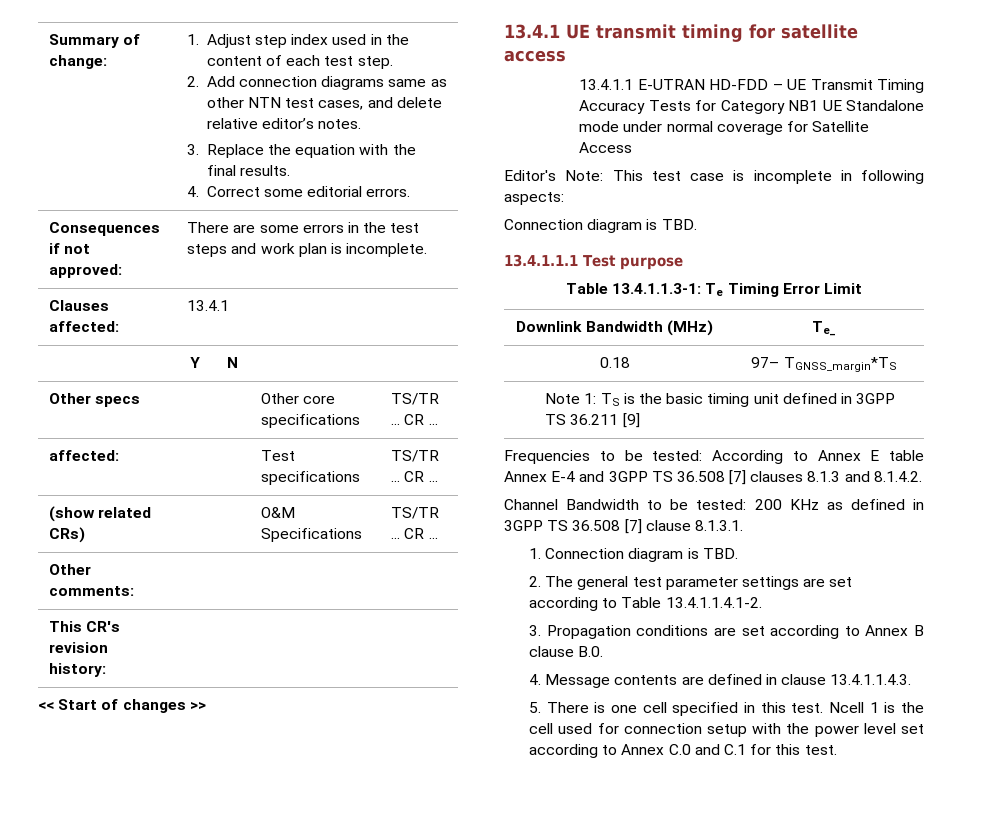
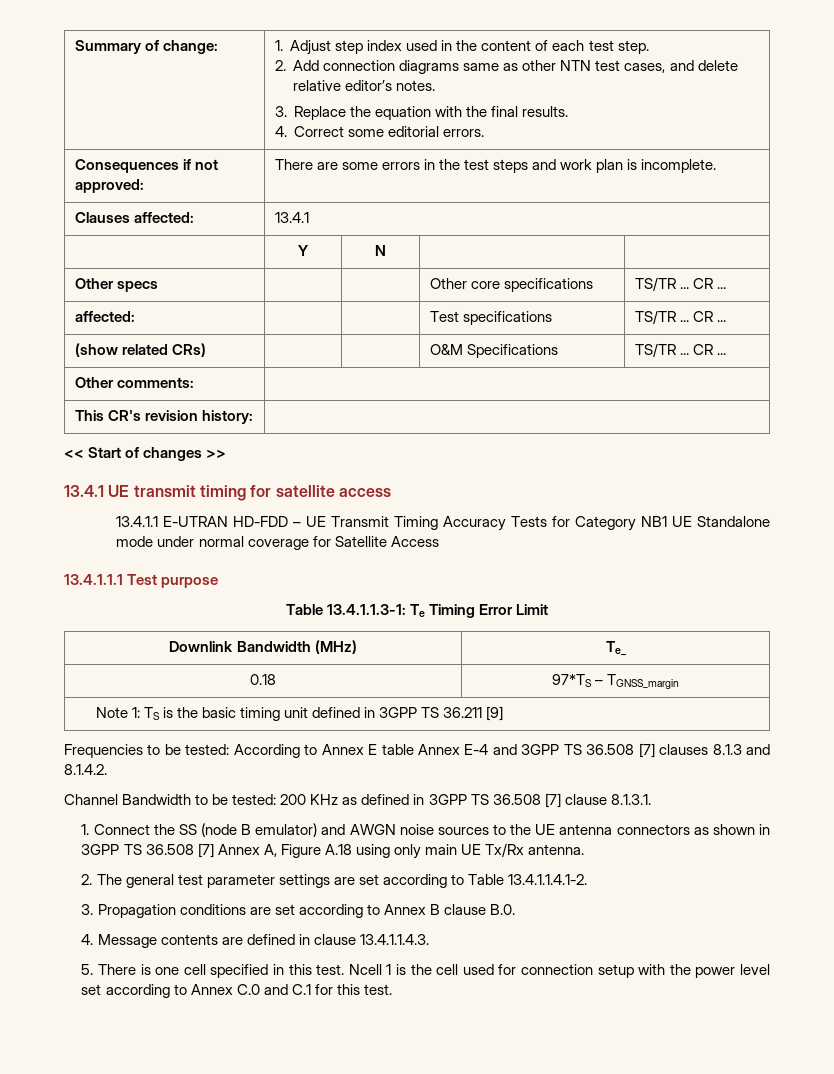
[504,170,924,184] [504,192,564,205] [504,219,697,233] // Editor's Note: This test case is incomplete in following aspects: // Connection diagram is TBD. -> (439, 541) none
[751,357,897,372] 97– TGNSS_margin*TS -> [551,674,680,689] 97*TS – TGNSS_margin
[545,548,738,562] Connection diagram is TBD. -> [93,823,770,837] [81,843,585,859] Connect the SS (node B emulator) and AWGN noise sources to the UE antenna connectors as shown in 3GPP TS 36.508 [7] Annex A, Figure A.18 using only main UE Tx/Rx antenna.

